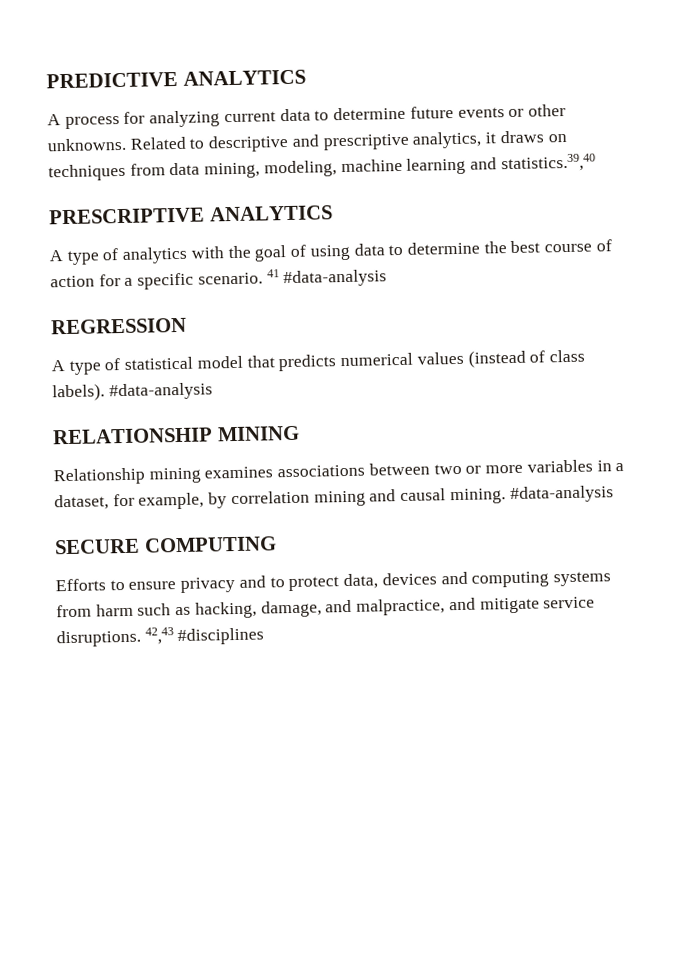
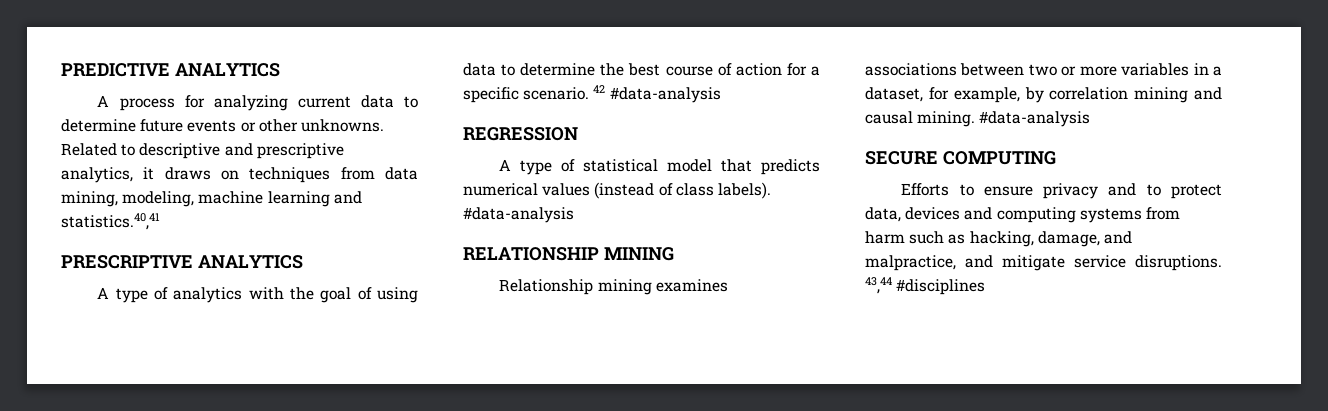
[500,153,596,173] statistics.39,40 -> [61,213,160,230] statistics.40,41
[266,269,280,278] 41 -> [593,85,606,93] 42
[144,627,174,645] 42,43 -> [865,277,892,294] 43,44

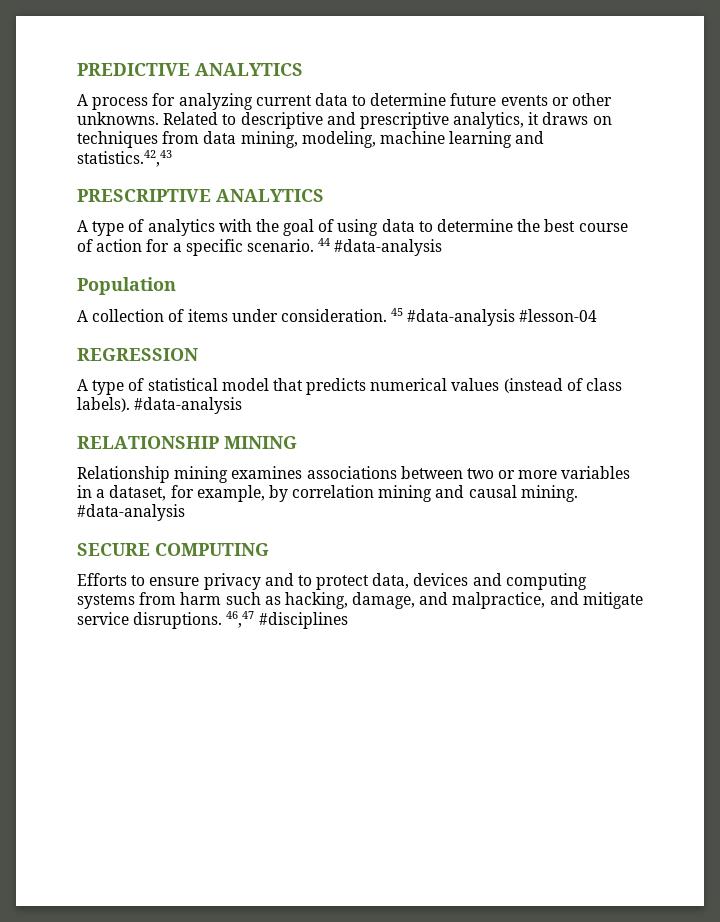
[61,213,160,230] statistics.40,41 -> [77,150,172,167] statistics.42,43
[593,85,721,103] 42 #data-analysis -> [318,238,443,256] [77,277,176,295] [77,308,598,326] 44 #data-analysis // Population // A collection of items under consideration. 45 #data-analysis #lesson-04
[865,277,892,294] 43,44 -> [226,611,255,628] 46,47

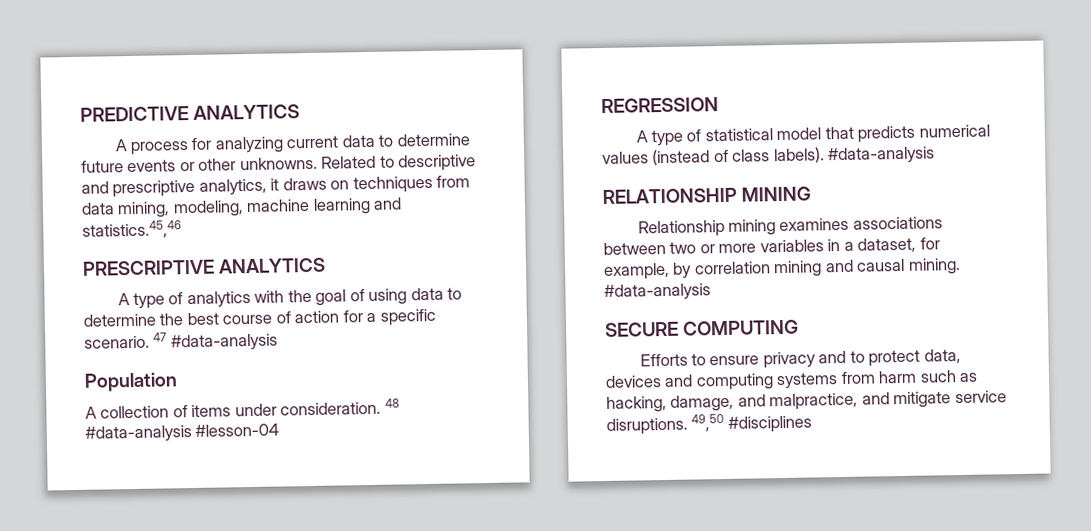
[77,150,172,167] statistics.42,43 -> [82,220,182,239] statistics.45,46
[318,238,331,246] 44 -> [153,332,168,342] 47
[391,308,404,316] 45 -> [384,398,400,408] 48
[226,611,255,628] 46,47 -> [691,413,725,432] 49,50

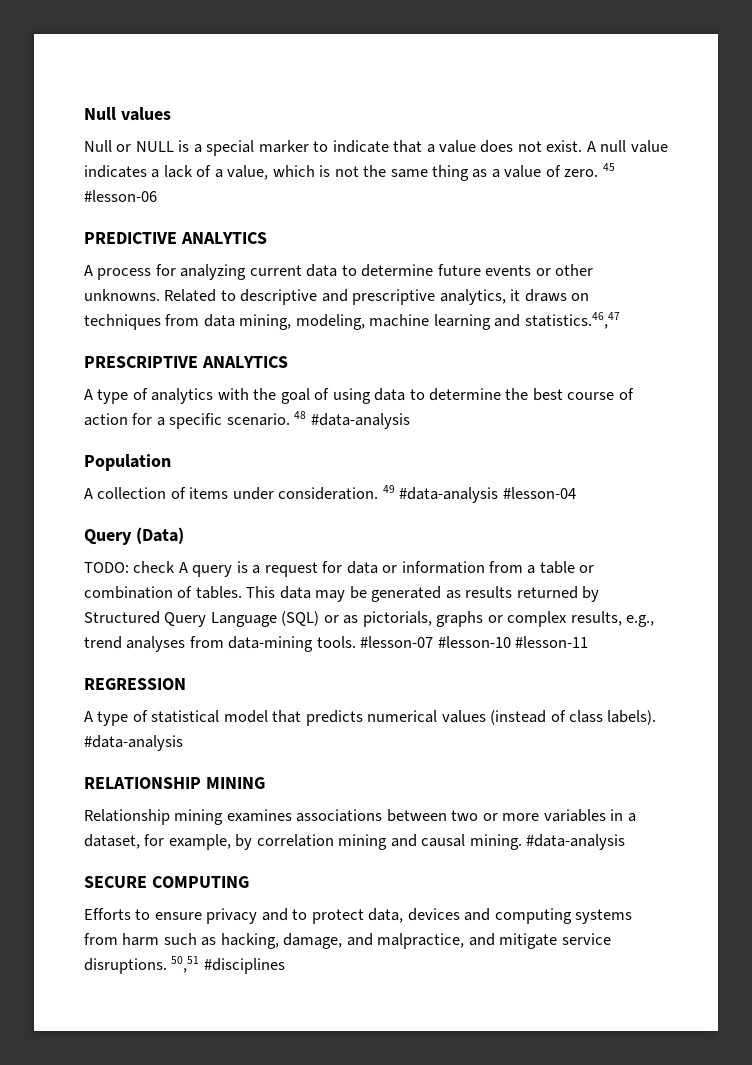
(80, 114) none -> [84,107,171,121] [84,140,668,156] [84,163,615,181] [84,190,157,202] Null values // Null or NULL is a special marker to indicate that a value does not exist. A null value indicates a lack of a value, which is not the same thing as a value of zero. 45 #lesson-06 //
[82,220,182,239] statistics.45,46 -> [524,312,620,329] statistics.46,47
[153,332,168,342] 47 -> [294,411,307,419] 48
[384,398,400,408] 48 -> [382,485,395,493] 49
(280, 430) none -> [84,527,184,545] [84,561,595,577] [84,586,600,602] [84,611,655,627] [84,636,589,652] // Query (Data) // TODO: check A query is a request for data or information from a table or combination of tables. This data may be generated as results returned by Structured Query Language (SQL) or as pictorials, graphs or complex results, e.g., trend analyses from data-mining tools. #lesson-07 #lesson-10 #lesson-11
[691,413,725,432] 49,50 -> [171,956,200,973] 50,51

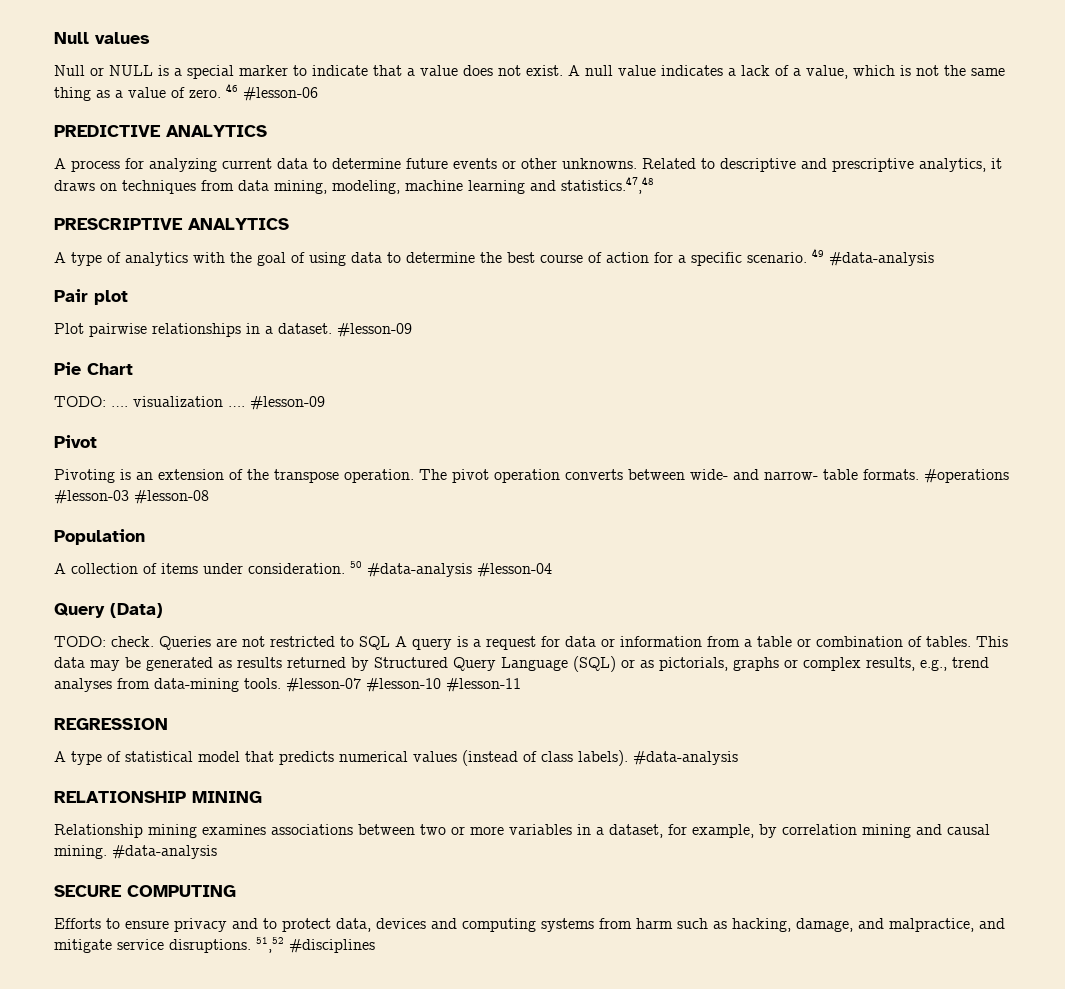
[602,163,615,171] 45 -> [226,83,238,92] 46
[524,312,620,329] statistics.46,47 -> [561,176,654,194] statistics.47,48
[294,411,410,429] 48 #data-analysis -> [812,248,934,266] [54,289,128,305] [54,323,412,337] [54,362,133,375] [54,396,325,410] [54,435,97,448] [54,469,1009,483] [54,490,209,504] 49 #data-analysis // Pair plot // Plot pairwise relationships in a dataset. #lesson-09 // Pie Chart // TODO: …. visualization …. #lesson-09 // Pivot // Pivoting is an extension of the transpose operation. The pivot operation converts between wide- and narrow- table formats. #operations #lesson-03 #lesson-08
[382,485,395,493] 49 -> [350,561,362,568] 50
[133,561,176,573] check -> [111,636,390,650] check. Queries are not restricted to SQL
[171,956,200,973] 50,51 -> [256,937,284,953] 51,52

